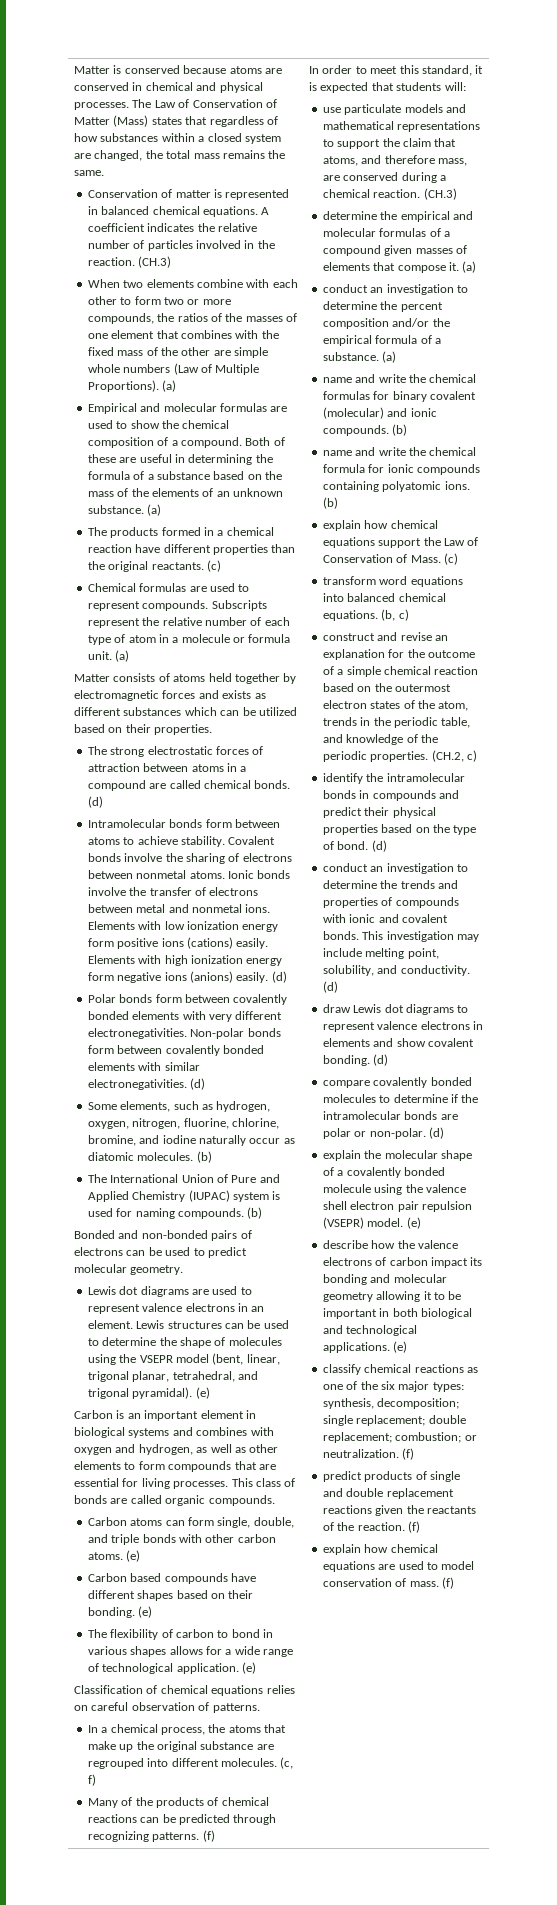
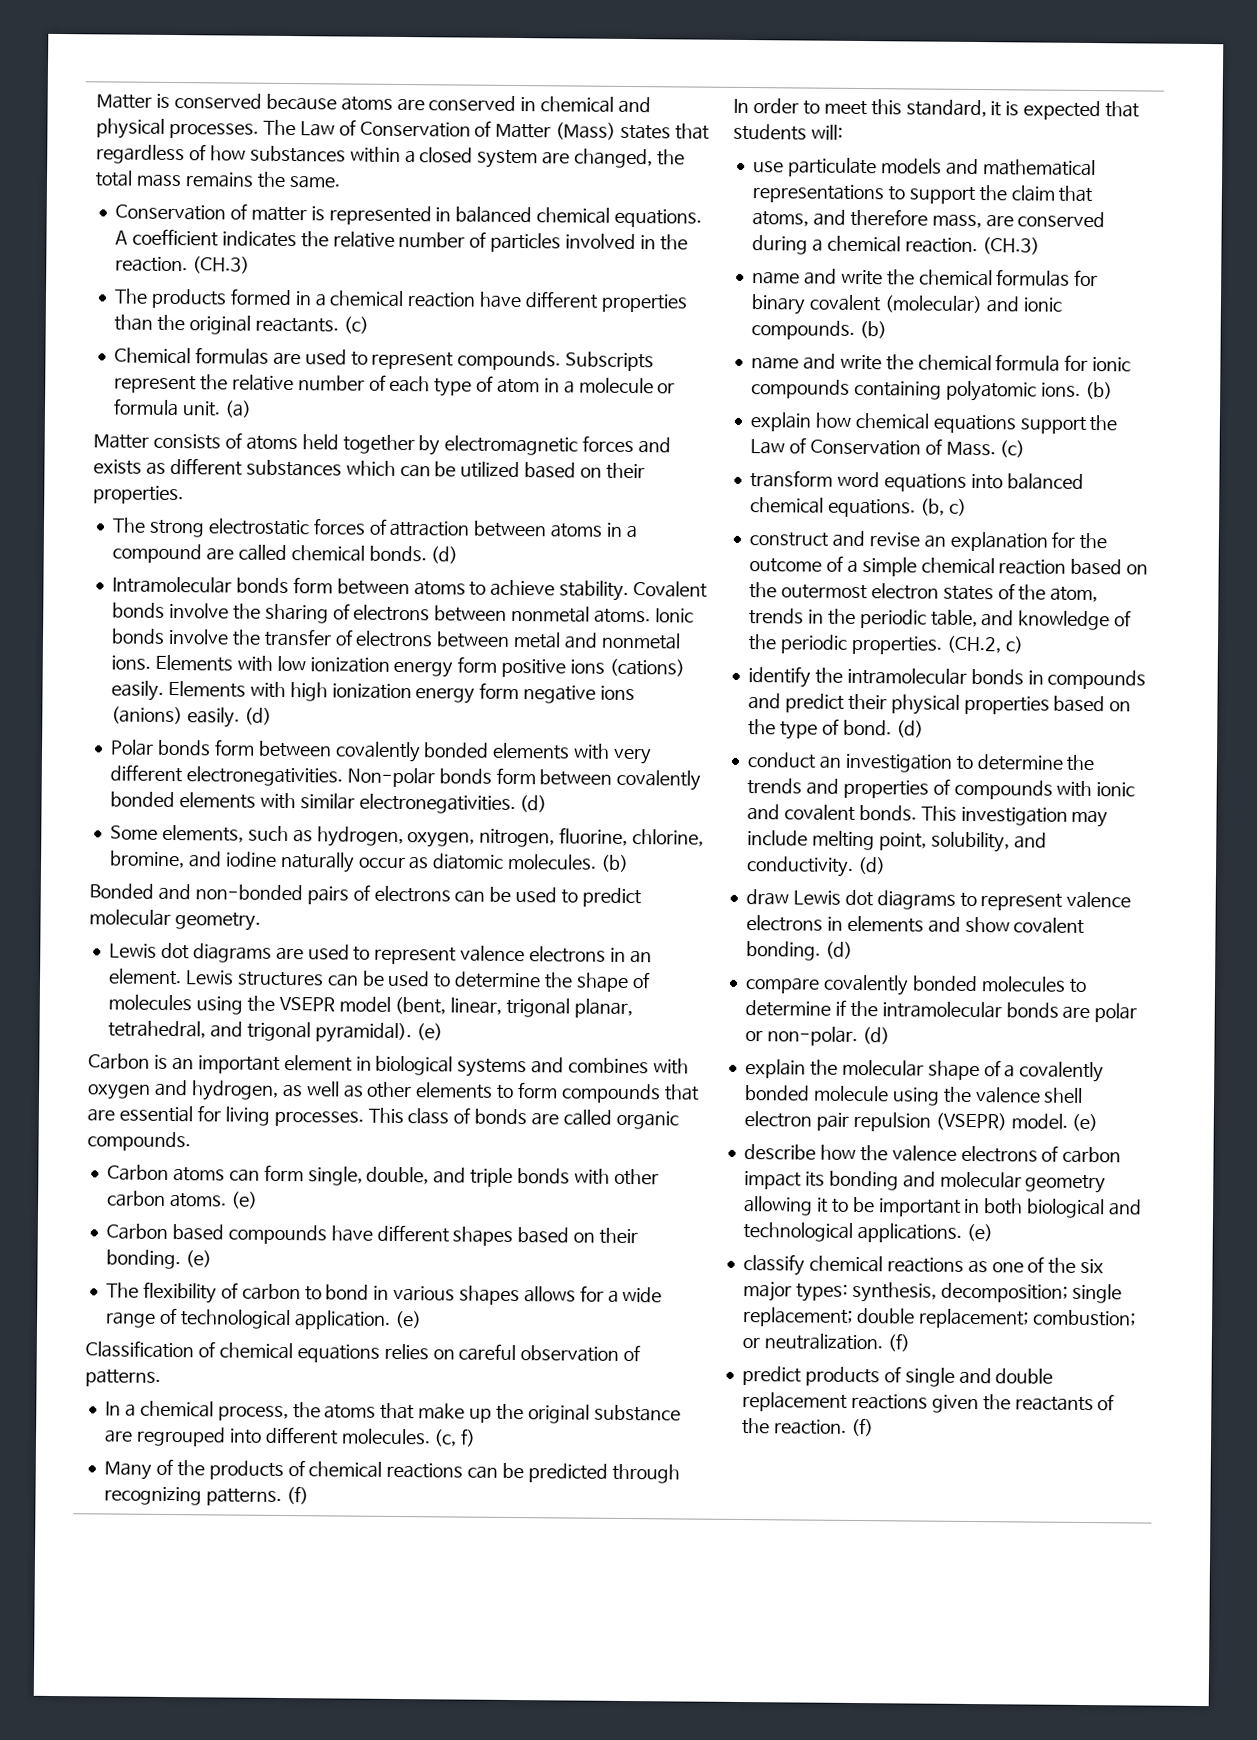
[87,279,298,288] [87,296,231,305] [87,313,298,324] [87,330,279,339] [87,347,269,358] [87,363,260,375] [87,380,177,392] [87,403,288,414] [87,420,230,429] [87,437,285,448] [87,454,273,465] [87,471,283,480] [87,488,284,497] [87,504,162,516] // When two elements combine with each other to form two or more compounds, the ratios of the masses of one element that combines with the fixed mass of the other are simple whole numbers (Law of Multiple Proportions). (a) // Empirical and molecular formulas are used to show the chemical composition of a compound. Both of these are useful in determining the formula of a substance based on the mass of the elements of an unknown substance. (a) -> (250, 265) none
[87,1174,280,1183] [87,1190,281,1202] [87,1207,263,1219] // The International Union of Pure and Applied Chemistry (IUPAC) system is used for naming compounds. (b) -> (629, 863) none
[322,211,473,222] [322,228,450,237] [322,245,467,256] [322,261,477,273] [322,284,468,295] [322,301,443,312] [322,318,450,329] [322,335,441,346] [322,351,397,363] // determine the empirical and molecular formulas of a compound given masses of elements that compose it. (a) // conduct an investigation to determine the percent composition and/or the empirical formula of a substance. (a) -> (1040, 246) none
[322,1544,438,1555] [322,1561,475,1572] [322,1577,454,1589] // explain how chemical equations are used to model conservation of mass. (f) -> (874, 1427) none

